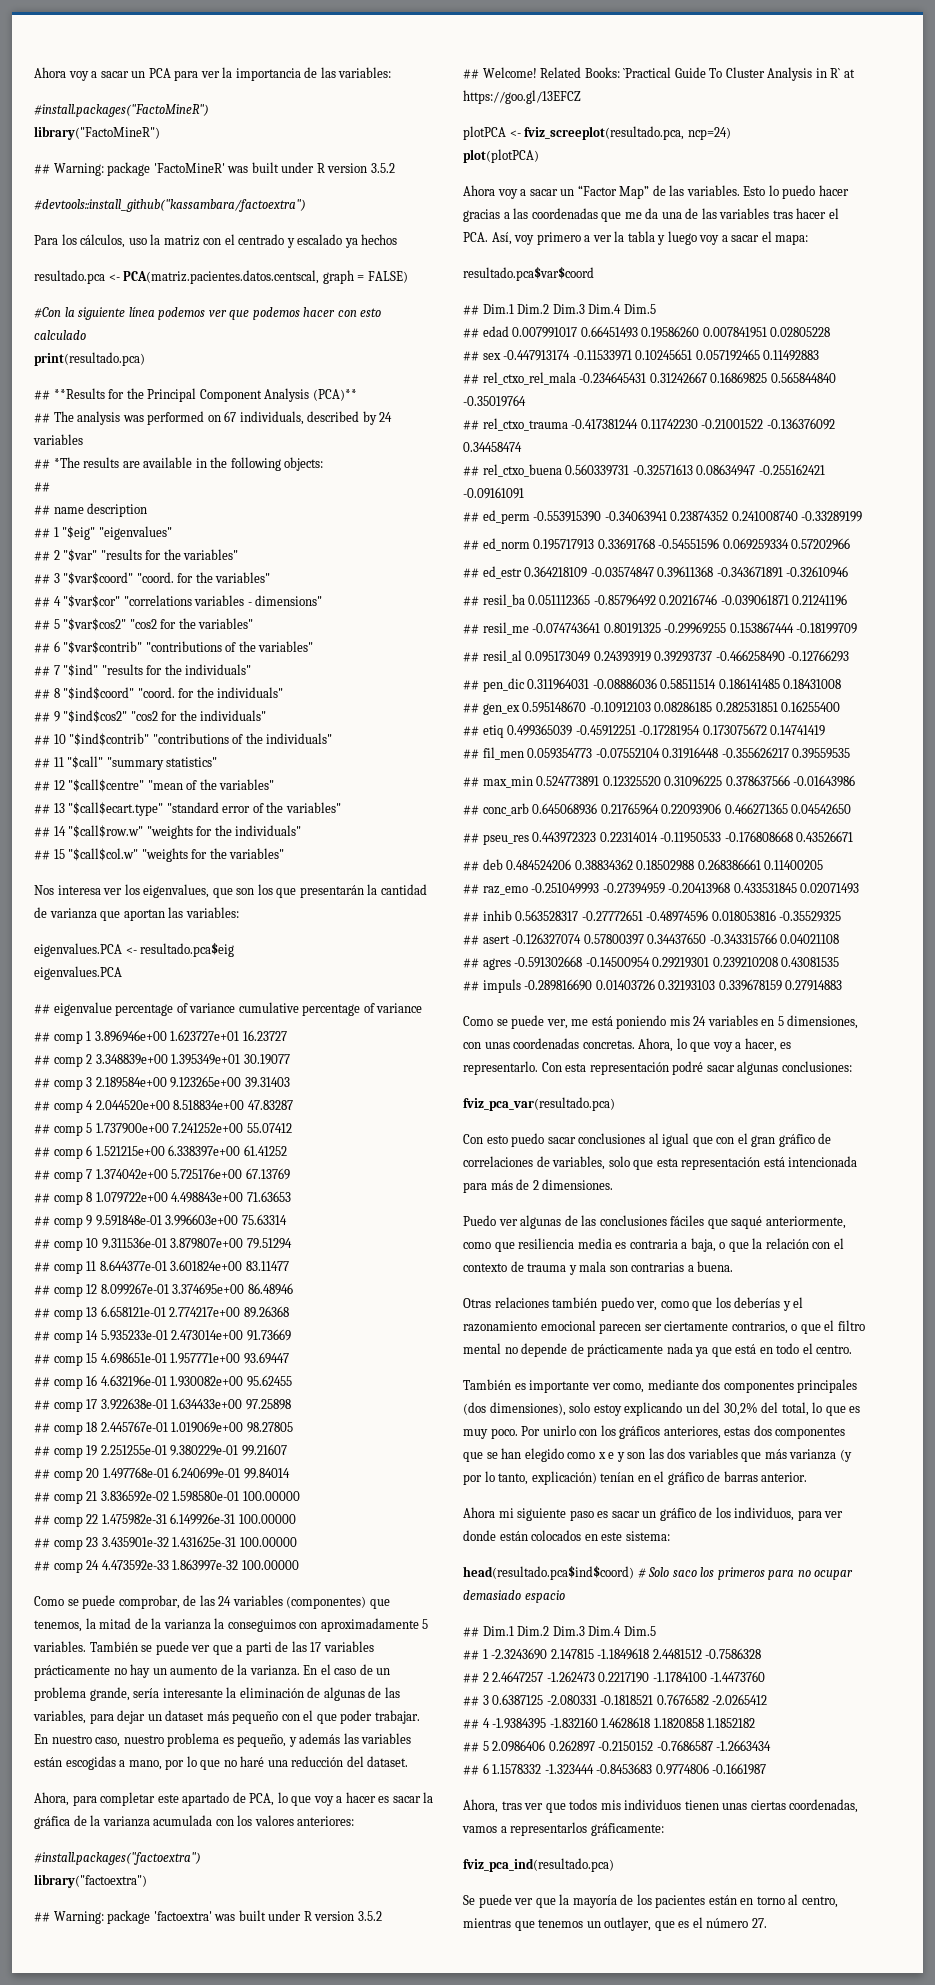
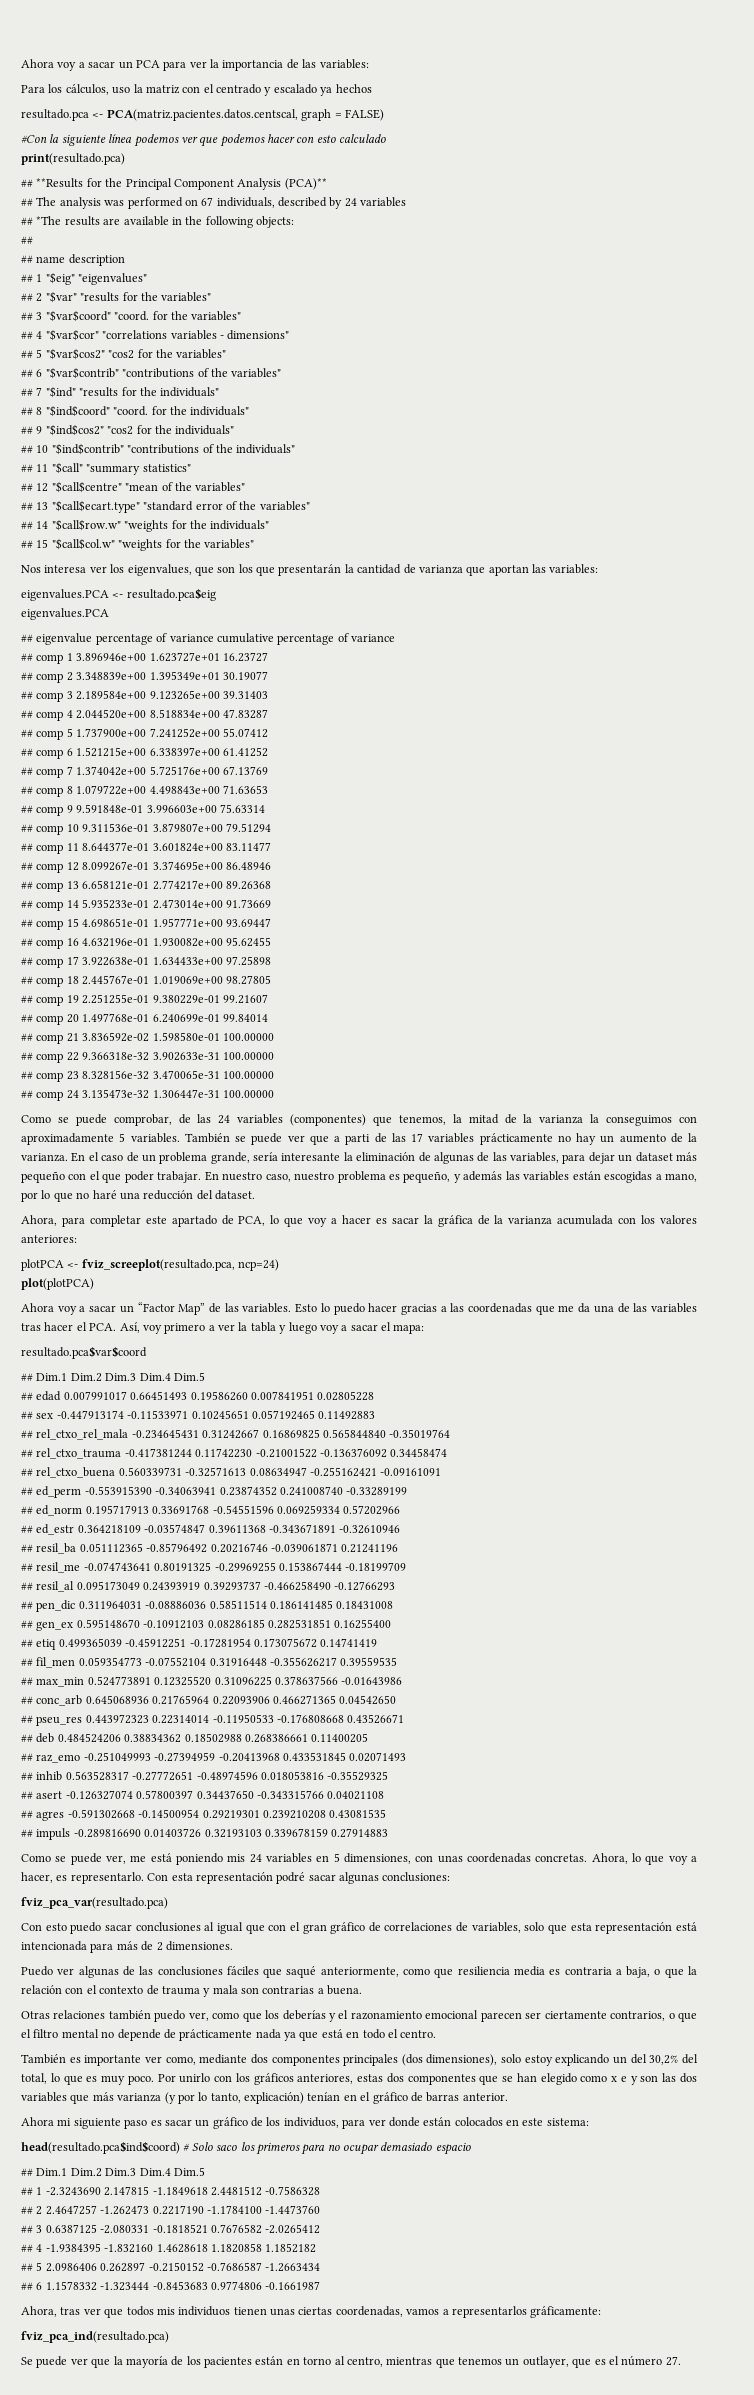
[34,104,209,117] [34,126,160,140] [34,162,395,176] [34,199,306,212] // #install.packages("FactoMineR") // library("FactoMineR") // ## Warning: package 'FactoMineR' was built under R version 3.5.2 // #devtools::install_github("kassambara/factoextra") -> (369, 64) none
[101,1513,236,1525] 1.475982e-31 6.149926e-31 -> [82,1052,220,1061] 9.366318e-32 3.902633e-31
[101,1536,237,1548] 3.435901e-32 1.431625e-31 -> [82,1070,220,1080] 8.328156e-32 3.470065e-31
[101,1559,239,1571] 4.473592e-33 1.863997e-32 -> [82,1089,220,1099] 3.135473e-32 1.306447e-31
[34,1852,201,1865] [34,1874,147,1888] [34,1910,382,1924] [463,67,855,81] [463,90,581,104] // #install.packages("factoextra") // library("factoextra") // ## Warning: package 'factoextra' was built under R version 3.5.2 // ## Welcome! Related Books: `Practical Guide To Cluster Analysis in R` at https://goo.gl/13EFCZ -> (77, 1239) none

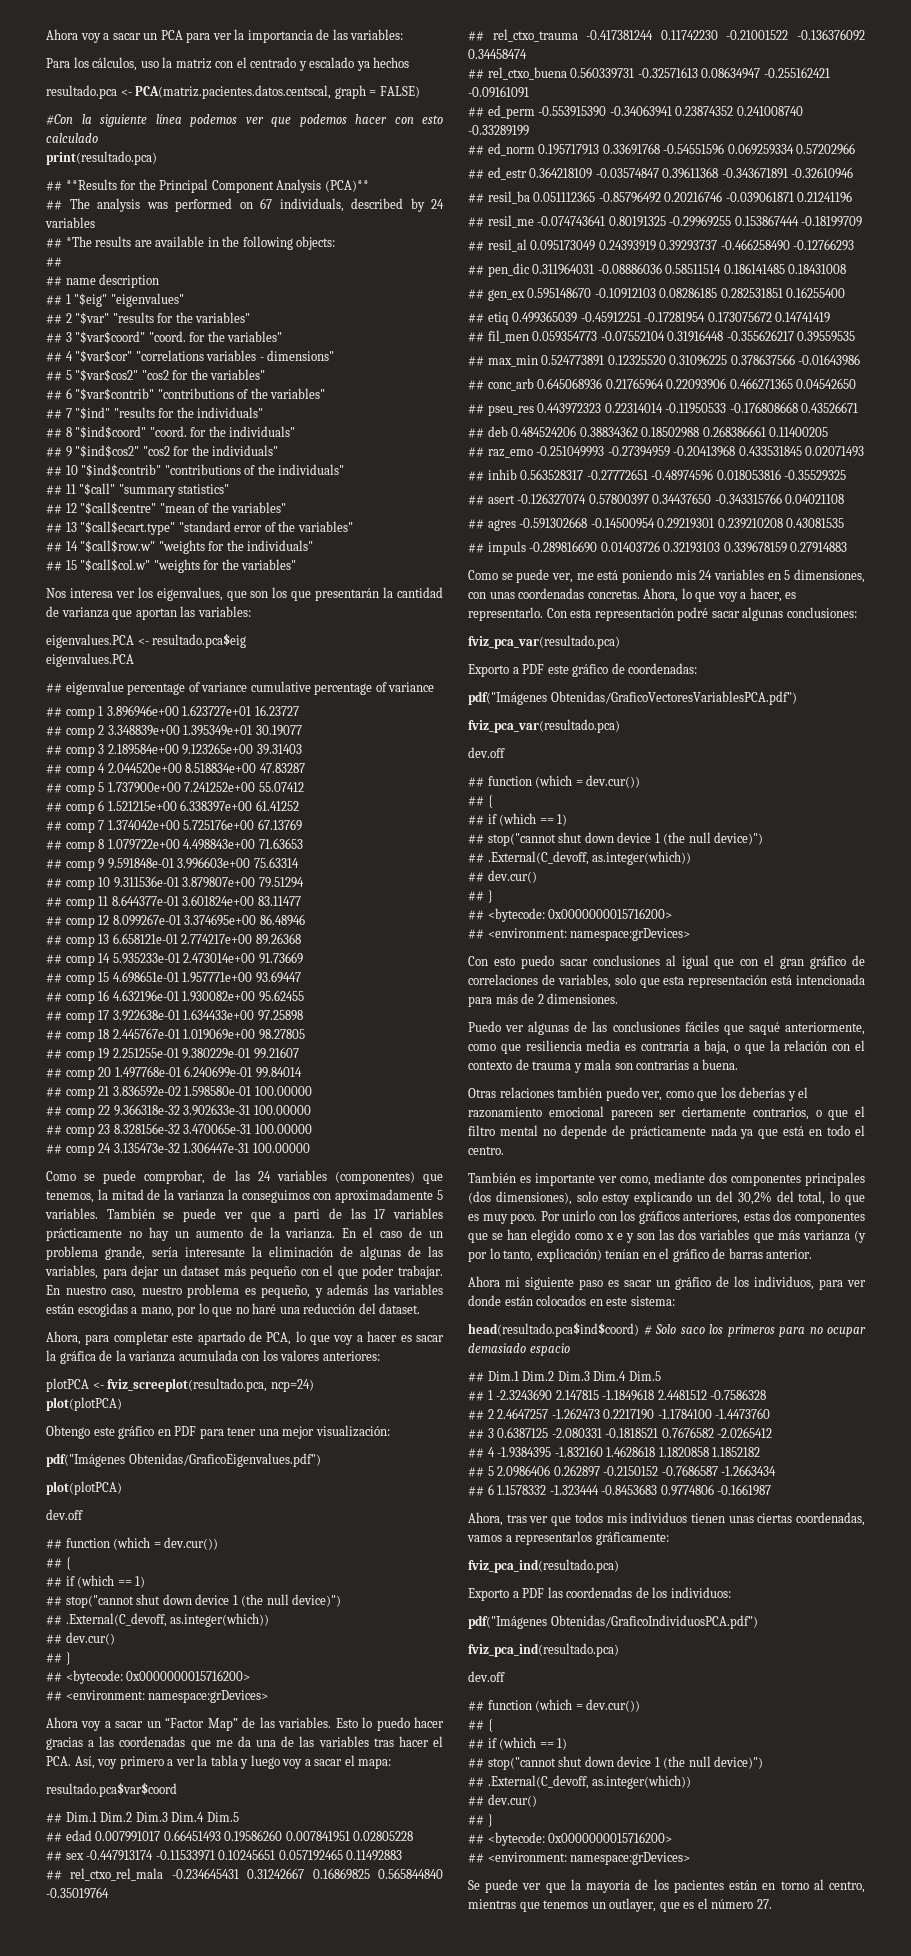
(94, 1284) none -> [46,1425,390,1439] [46,1453,321,1467] [46,1481,122,1495] [46,1509,83,1520] [46,1537,219,1550] [46,1557,71,1570] [46,1575,146,1588] [46,1594,342,1608] [46,1613,270,1627] [46,1632,115,1645] [46,1652,71,1665] [46,1670,251,1684] [46,1690,269,1703] // Obtengo este gráfico en PDF para tener una mejor visualización: // pdf("Imágenes Obtenidas/GraficoEigenvalues.pdf") // plot(plotPCA) // dev.off // ## function (which = dev.cur()) // ## { // ## if (which == 1) // ## stop("cannot shut down device 1 (the null device)") // ## .External(C_devoff, as.integer(which)) // ## dev.cur() // ## } // ## <bytecode: 0x0000000015716200> // ## <environment: namespace:grDevices>
(168, 1903) none -> [468,663,698,677] [468,691,797,705] [468,719,620,733] [468,747,505,758] [468,775,641,788] [468,795,493,808] [468,813,568,826] [468,832,764,846] [468,851,692,865] [468,870,537,883] [468,890,493,903] [468,908,673,922] [468,928,691,941] // Exporto a PDF este gráfico de coordenadas: // pdf("Imágenes Obtenidas/GraficoVectoresVariablesPCA.pdf") // fviz_pca_var(resultado.pca) // dev.off // ## function (which = dev.cur()) // ## { // ## if (which == 1) // ## stop("cannot shut down device 1 (the null device)") // ## .External(C_devoff, as.integer(which)) // ## dev.cur() // ## } // ## <bytecode: 0x0000000015716200> // ## <environment: namespace:grDevices>
(169, 2337) none -> [468,1587,731,1601] [468,1615,758,1629] [468,1643,619,1657] [468,1671,505,1682] [468,1699,641,1712] [468,1719,493,1732] [468,1737,568,1750] [468,1756,764,1770] [468,1775,692,1789] [468,1794,537,1807] [468,1814,493,1827] [468,1832,673,1846] [468,1852,691,1865] // Exporto a PDF las coordenadas de los individuos: // pdf("Imágenes Obtenidas/GraficoIndividuosPCA.pdf") // fviz_pca_ind(resultado.pca) // dev.off // ## function (which = dev.cur()) // ## { // ## if (which == 1) // ## stop("cannot shut down device 1 (the null device)") // ## .External(C_devoff, as.integer(which)) // ## dev.cur() // ## } // ## <bytecode: 0x0000000015716200> // ## <environment: namespace:grDevices>

